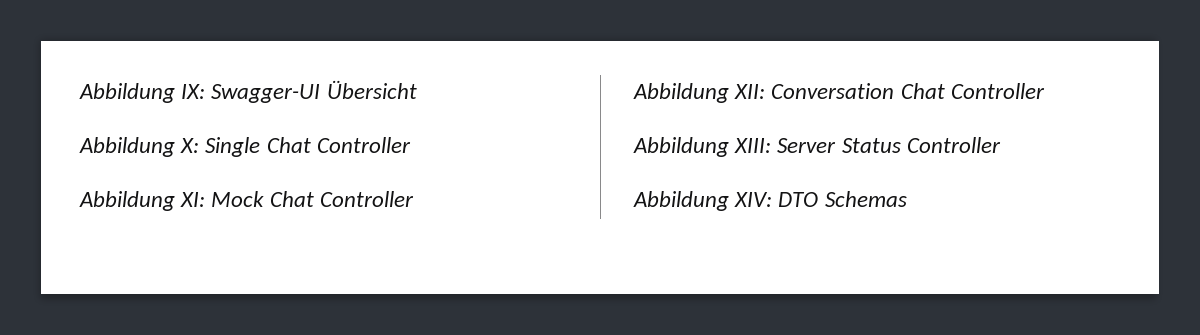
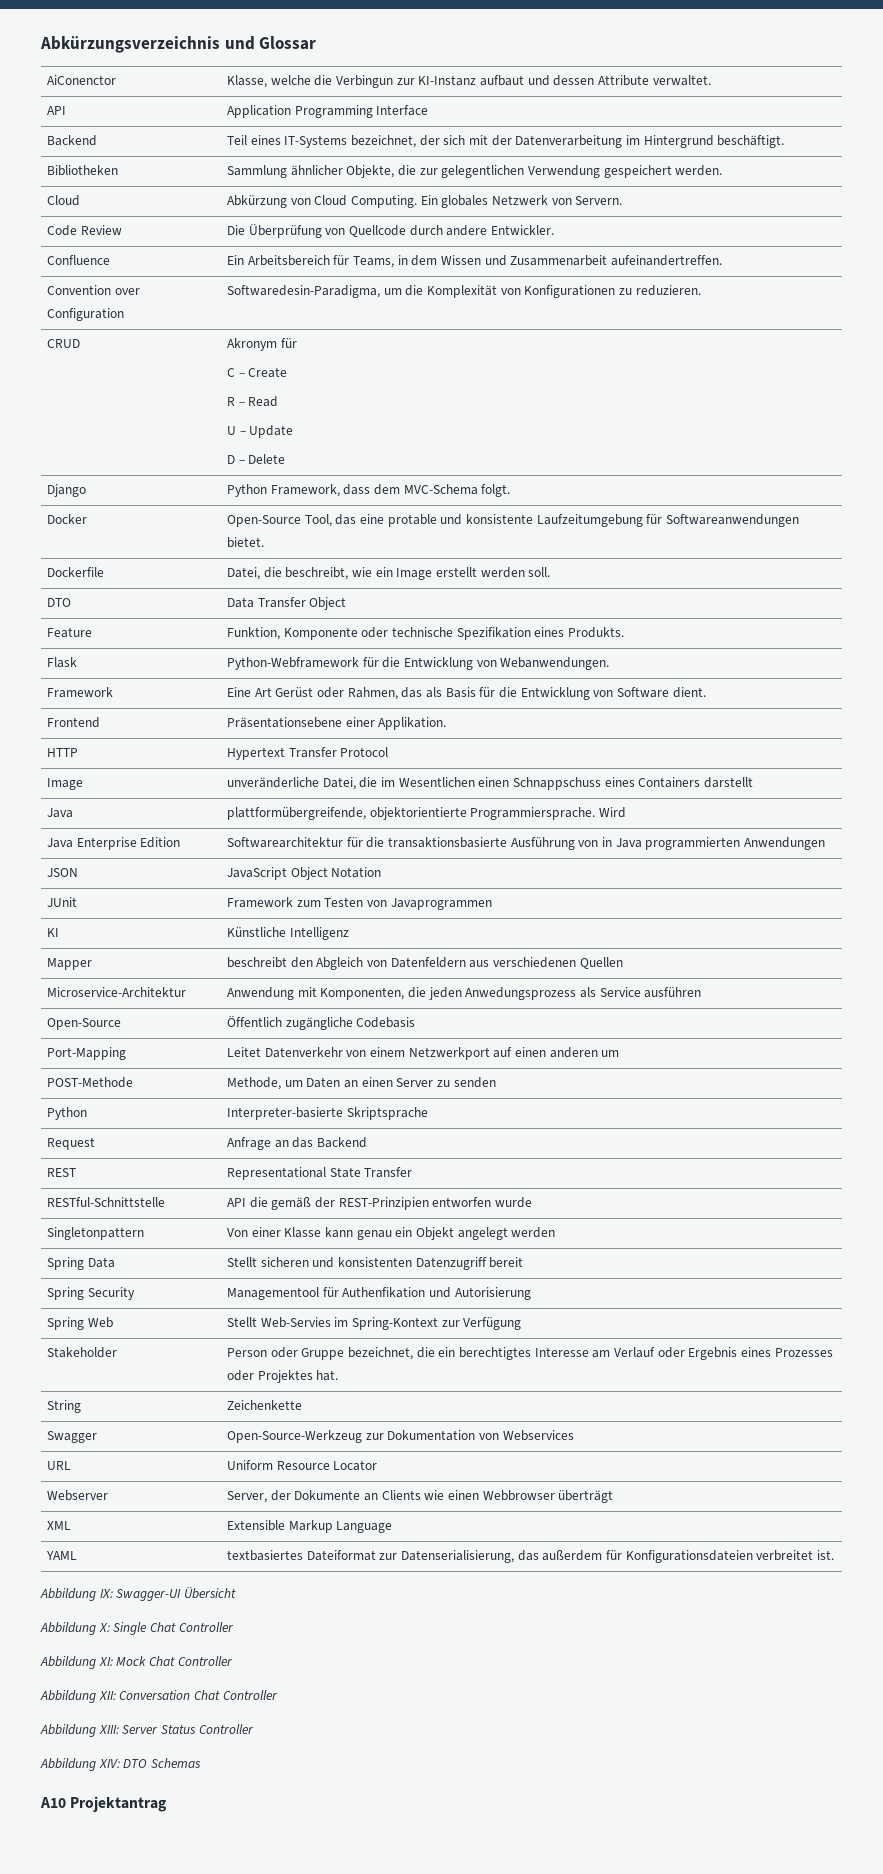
(79, 93) none -> [40,36,317,53] [47,75,117,85] [227,75,711,88] [47,106,67,115] [227,105,429,118] [47,135,98,146] [227,135,785,148] [47,165,119,176] [227,165,723,178] [47,195,81,206] [227,195,623,208] [47,225,122,236] [227,224,555,238] [47,255,111,265] [227,255,722,268] [47,285,140,295] [47,308,125,321] [227,285,701,298] [47,339,81,348] [227,338,297,351] [227,367,288,378] [227,396,279,407] [227,425,294,438] [227,454,286,464] [47,484,87,497] [227,484,511,497] [47,514,88,524] [227,514,799,527] [227,537,265,548] [47,567,105,577] [227,567,551,580] [47,598,72,607] [227,597,347,610] [47,627,93,638] [227,627,625,640] [47,657,78,668] [227,657,610,670] [47,687,114,698] [227,687,706,700] [47,717,101,728] [227,717,447,730] [47,748,79,757] [227,747,389,760] [47,778,84,790] [227,777,753,790] [47,808,74,818] [227,807,627,820] [47,837,181,850] [227,837,825,850] [47,868,79,877] [227,867,382,880] [47,897,78,907] [227,897,492,910] [47,928,60,937] [227,927,349,940] [47,958,93,970] [227,957,623,970] [47,987,187,997] [227,987,702,1000] [47,1018,122,1030] [227,1016,416,1030] [47,1047,127,1060] [227,1047,620,1060] [47,1077,134,1088] [227,1077,496,1090] [47,1107,88,1120] [227,1107,428,1120] [47,1137,96,1150] [227,1137,368,1150] [47,1168,77,1177] [227,1167,413,1180] [47,1197,166,1207] [227,1197,533,1210] [47,1227,145,1240] [227,1227,556,1240] [47,1257,115,1270] [227,1257,524,1270] [47,1287,135,1300] [227,1287,531,1300] [47,1317,113,1330] [227,1317,522,1330] [47,1347,118,1358] [227,1347,833,1360] [227,1370,339,1383] [47,1400,82,1413] [227,1400,303,1410] [47,1431,98,1443] [227,1430,574,1443] [47,1461,72,1470] [227,1460,378,1471] [47,1490,109,1501] [227,1490,614,1503] [47,1521,72,1530] [227,1520,393,1533] [46,1551,78,1560] [227,1550,834,1563] Abkürzungsverzeichnis und Glossar // AiConenctor | Klasse, welche die Verbingun zur KI-Instanz aufbaut und dessen Attribute verwaltet. // API | Application Programming Interface // Backend | Teil eines IT-Systems bezeichnet, der sich mit der Datenverarbeitung im Hintergrund beschäftigt. // Bibliotheken | Sammlung ähnlicher Objekte, die zur gelegentlichen Verwendung gespeichert werden. // Cloud | Abkürzung von Cloud Computing. Ein globales Netzwerk von Servern. // Code Review | Die Überprüfung von Quellcode durch andere Entwickler. // Confluence | Ein Arbeitsbereich für Teams, in dem Wissen und Zusammenarbeit aufeinandertreffen. // Convention over Configuration | Softwaredesin-Paradigma, um die Komplexität von Konfigurationen zu reduzieren. // CRUD | Akronym für // C – Create // R – Read // U – Update // D – Delete // Django | Python Framework, dass dem MVC-Schema folgt. // Docker | Open-Source Tool, das eine protable und konsistente Laufzeitumgebung für Softwareanwendungen bietet. // Dockerfile | Datei, die beschreibt, wie ein Image erstellt werden soll. // DTO | Data Transfer Object // Feature | Funktion, Komponente oder technische Spezifikation eines Produkts. // Flask | Python-Webframework für die Entwicklung von Webanwendungen. // Framework | Eine Art Gerüst oder Rahmen, das als Basis für die Entwicklung von Software dient. // Frontend | Präsentationsebene einer Applikation. // HTTP | Hypertext Transfer Protocol // Image | unveränderliche Datei, die im Wesentlichen einen Schnappschuss eines Containers darstellt // Java | plattformübergreifende, objektorientierte Programmiersprache. Wird // Java Enterprise Edition | Softwarearchitektur für die transaktionsbasierte Ausführung von in Java programmierten Anwendungen // JSON | JavaScript Object Notation // JUnit | Framework zum Testen von Javaprogrammen // KI | Künstliche Intelligenz // Mapper | beschreibt den Abgleich von Datenfeldern aus verschiedenen Quellen // Microservice-Architektur | Anwendung mit Komponenten, die jeden Anwedungsprozess als Service ausführen // Open-Source | Öffentlich zugängliche Codebasis // Port-Mapping | Leitet Datenverkehr von einem Netzwerkport auf einen anderen um // POST-Methode | Methode, um Daten an einen Server zu senden // Python | Interpreter-basierte Skriptsprache // Request | Anfrage an das Backend // REST | Representational State Transfer // RESTful-Schnittstelle | API die gemäß der REST-Prinzipien entworfen wurde // Singletonpattern | Von einer Klasse kann genau ein Objekt angelegt werden // Spring Data | Stellt sicheren und konsistenten Datenzugriff bereit // Spring Security | Managementool für Authenfikation und Autorisierung // Spring Web | Stellt Web-Servies im Spring-Kontext zur Verfügung // Stakeholder | Person oder Gruppe bezeichnet, die ein berechtigtes Interesse am Verlauf oder Ergebnis eines Prozesses oder Projektes hat. // String | Zeichenkette // Swagger | Open-Source-Werkzeug zur Dokumentation von Webservices // URL | Uniform Resource Locator // Webserver | Server, der Dokumente an Clients wie einen Webbrowser überträgt // XML | Extensible Markup Language // YAML | textbasiertes Dateiformat zur Datenserialisierung, das außerdem für Konfigurationsdateien verbreitet ist. //
(907, 199) none -> [40,1796,168,1812] // A10 Projektantrag

